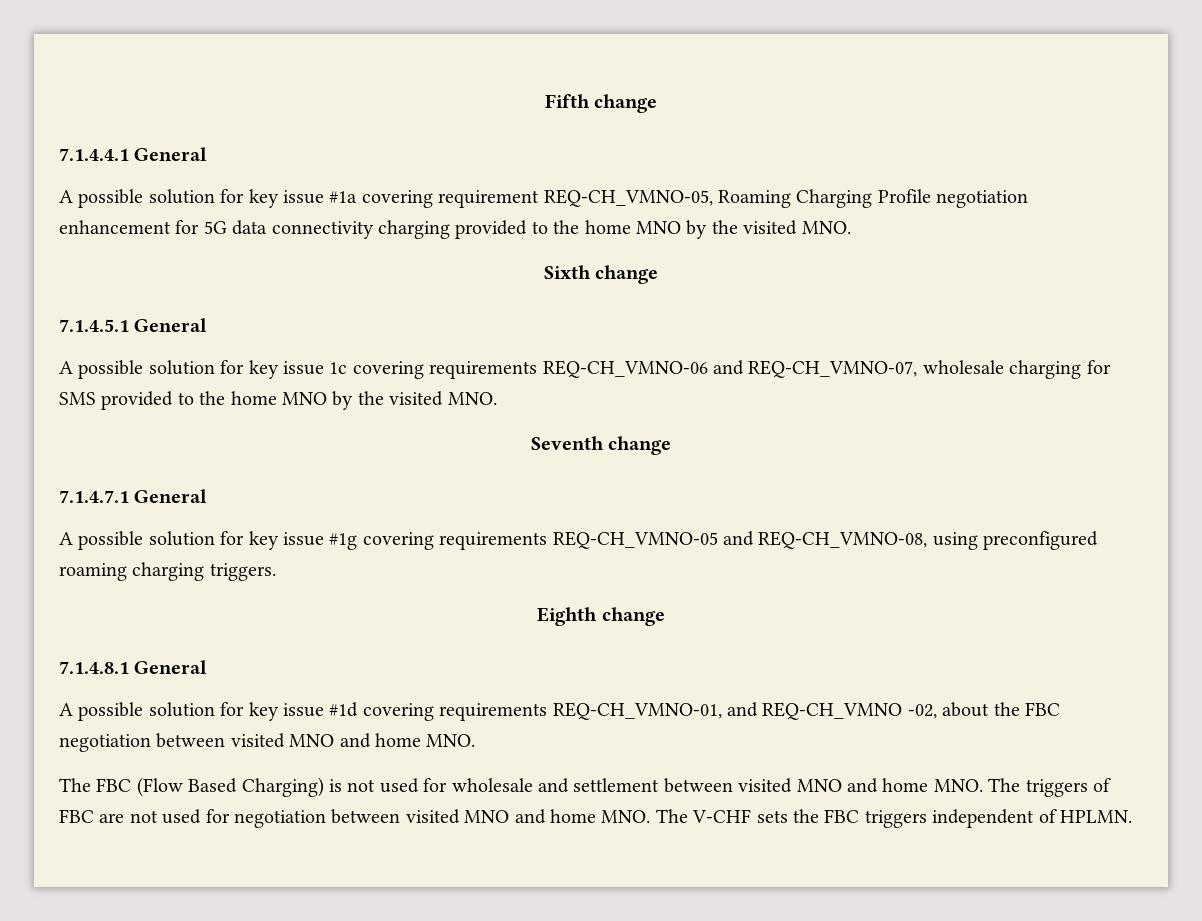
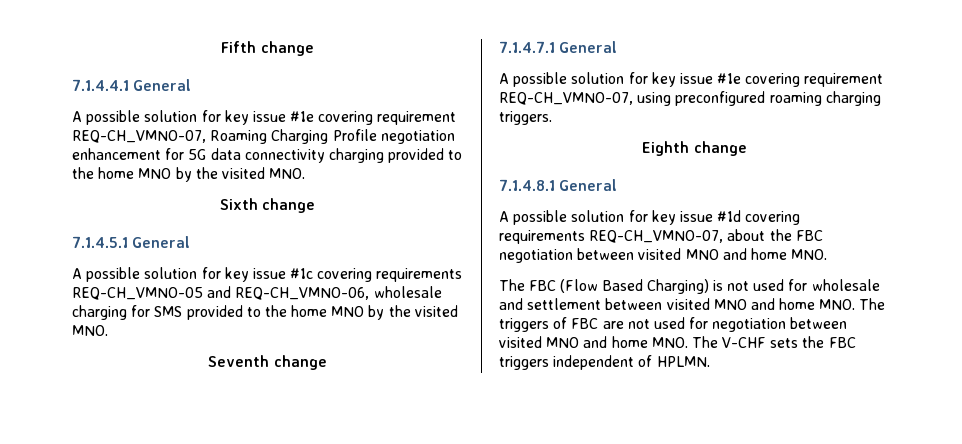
[329,189,713,208] #1a covering requirement REQ-CH_VMNO-05, -> [290,111,457,125] [72,130,206,143] #1e covering requirement REQ-CH_VMNO-07,
[329,360,918,379] 1c covering requirements REQ-CH_VMNO-06 and REQ-CH_VMNO-07, -> [290,268,463,282] [72,286,370,300] #1c covering requirements REQ-CH_VMNO-05 and REQ-CH_VMNO-06,
[329,531,928,550] #1g covering requirements REQ-CH_VMNO-05 and REQ-CH_VMNO-08, -> [717,73,884,87] [499,92,633,105] #1e covering requirement REQ-CH_VMNO-07,
[552,702,937,720] REQ-CH_VMNO-01, and REQ-CH_VMNO -02, -> [589,230,724,243] REQ-CH_VMNO-07,

